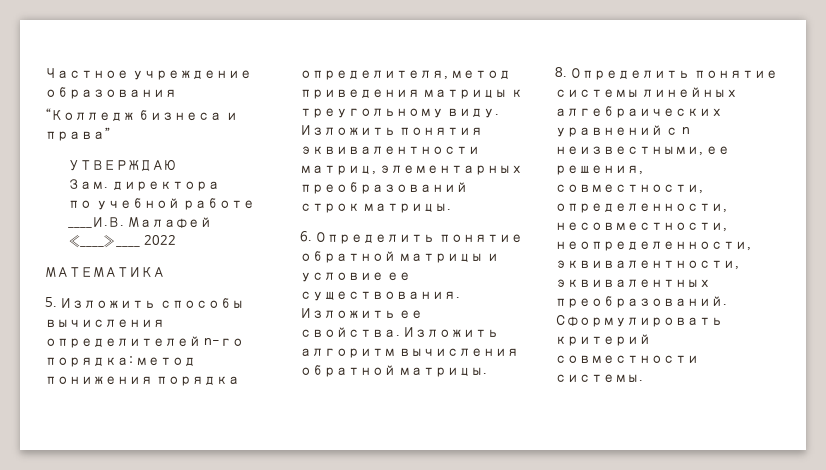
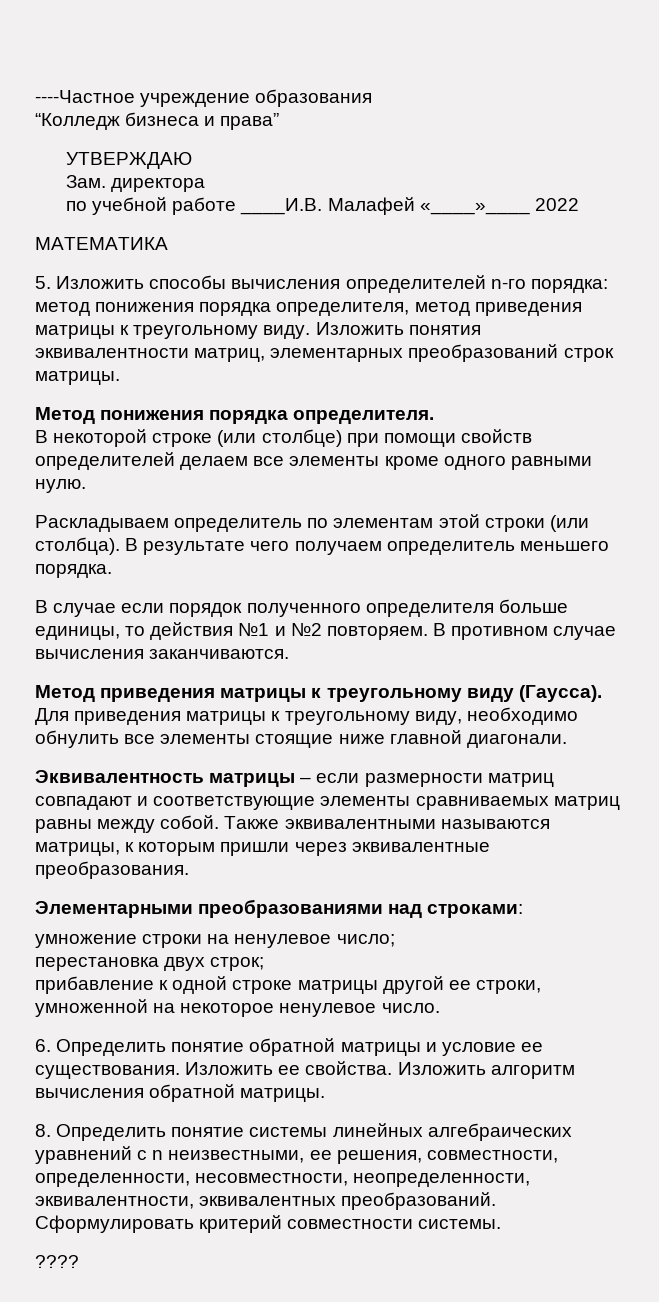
[45,68,129,79] Частное -> [35,90,135,103] ----Частное
(452, 208) none -> [35,407,435,424] [35,429,532,447] [35,452,592,470] [35,479,86,493] [35,514,589,532] [35,537,609,555] [35,564,112,578] [35,599,568,617] [35,622,617,640] [35,649,290,659] [35,685,602,702] [35,707,578,725] [35,730,567,748] [35,770,554,787] [35,796,620,810] [35,815,550,833] [35,842,490,856] [35,861,189,879] [35,899,524,918] [35,934,395,948] [35,957,265,971] [35,976,541,994] [35,999,440,1017] // Метод понижения порядка определителя. // В некоторой строке (или столбце) при помощи свойств определителей делаем все элементы кроме одного равными нулю. // Раскладываем определитель по элементам этой строки (или столбца). В результате чего получаем определитель меньшего порядка. // В случае если порядок полученного определителя больше единицы, то действия №1 и №2 повторяем. В противном случае вычисления заканчиваются. // Метод приведения матрицы к треугольному виду (Гаусса). Для приведения матрицы к треугольному виду, необходимо обнулить все элементы стоящие ниже главной диагонали. // Эквивалентность матрицы – если размерности матриц совпадают и соответствующие элементы сравниваемых матриц равны между собой. Также эквивалентными называются матрицы, к которым пришли через эквивалентные преобразования. // Элементарными преобразованиями над строками: // умножение строки на ненулевое число; // перестановка двух строк; // прибавление к одной строке матрицы другой ее строки, умноженной на некоторое ненулевое число.
(643, 378) none -> [35,1255,79,1268] // ????

